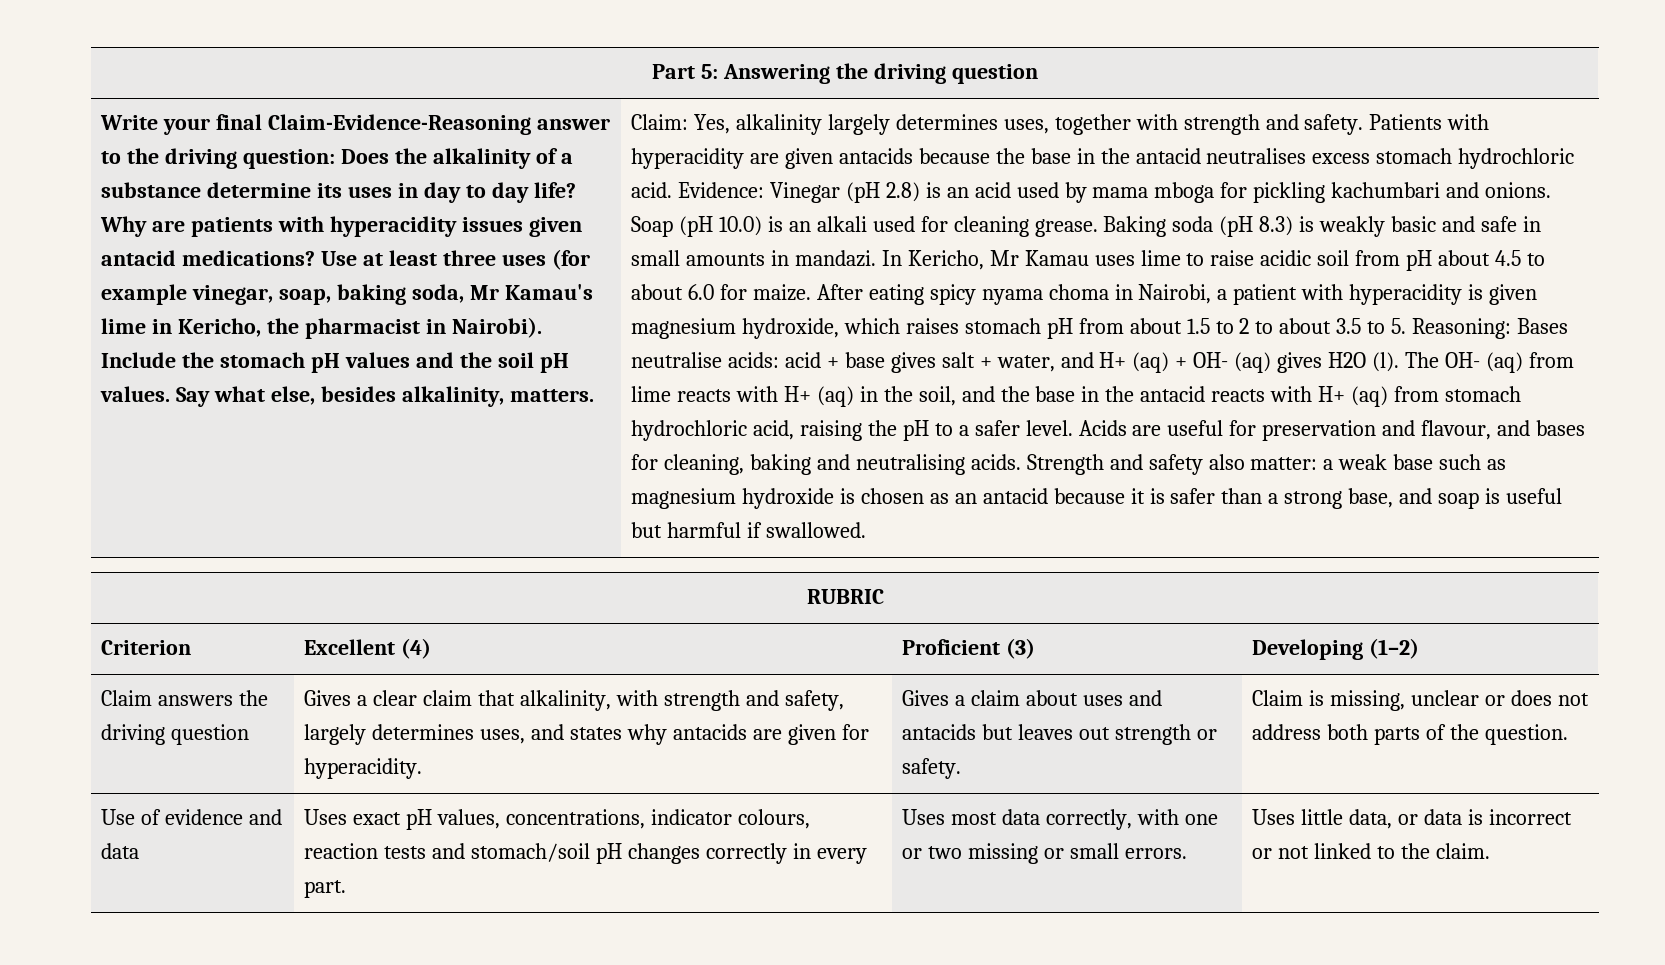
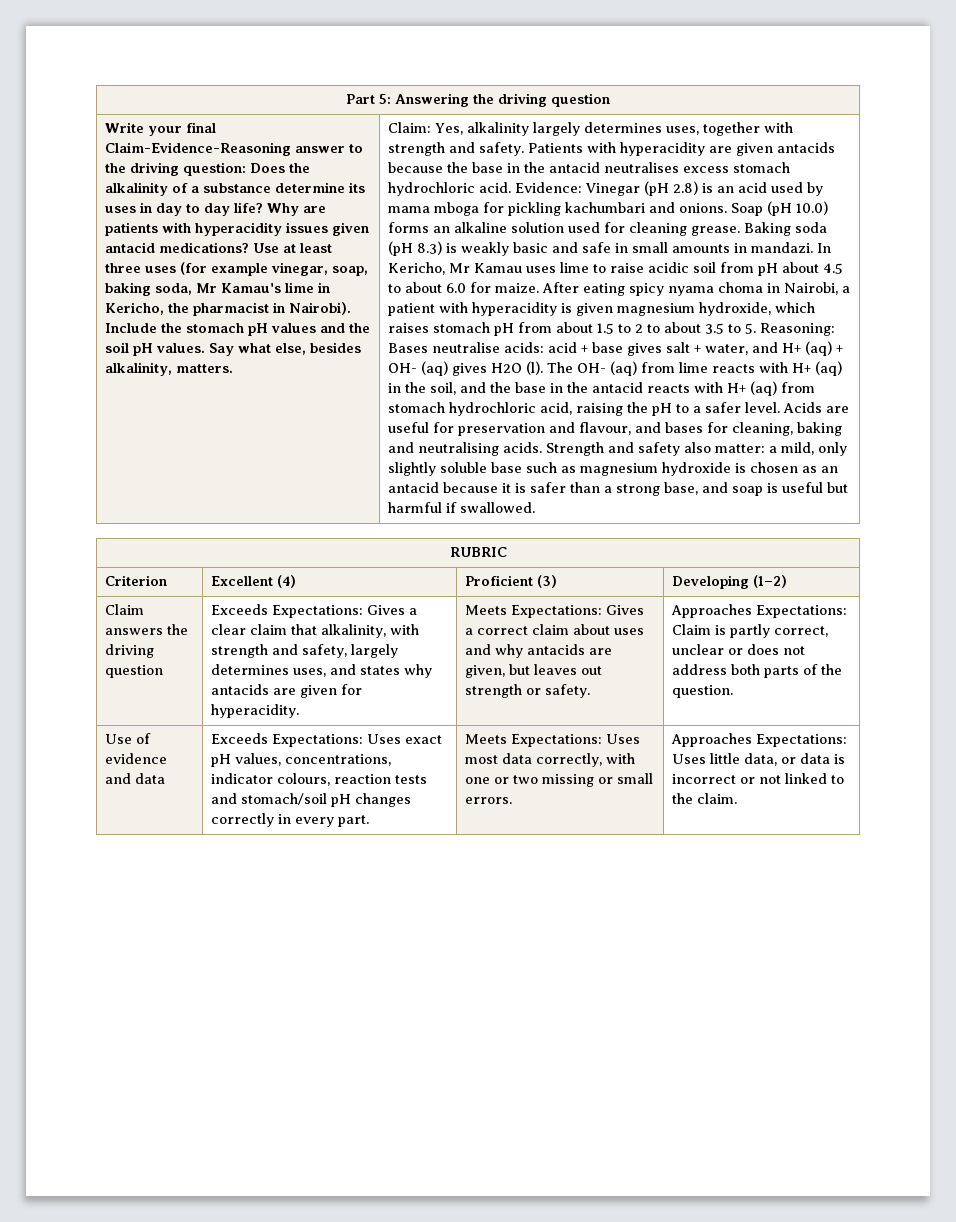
[767,216,867,232] is an alkali -> [388,222,565,233] forms an alkaline solution
[1338,454,1388,470] weak -> [781,442,848,456] [388,462,488,476] mild, only slightly soluble
(250, 734) none -> [211,604,364,618] Exceeds Expectations:
[902,690,966,706] Gives a -> [465,605,645,618] [465,626,529,635] Meets Expectations: Gives a correct
[902,724,977,740] antacids -> [495,644,613,658] [465,665,506,678] why antacids are given,
[1252,690,1405,711] Claim is missing, -> [671,604,848,618] [672,624,829,638] Approaches Expectations: Claim is partly correct,
(140, 851) none -> [211,733,364,747] Exceeds Expectations:
(347, 889) none -> [465,734,603,747] Meets Expectations:
(1187, 853) none -> [671,733,848,747] Approaches Expectations:

